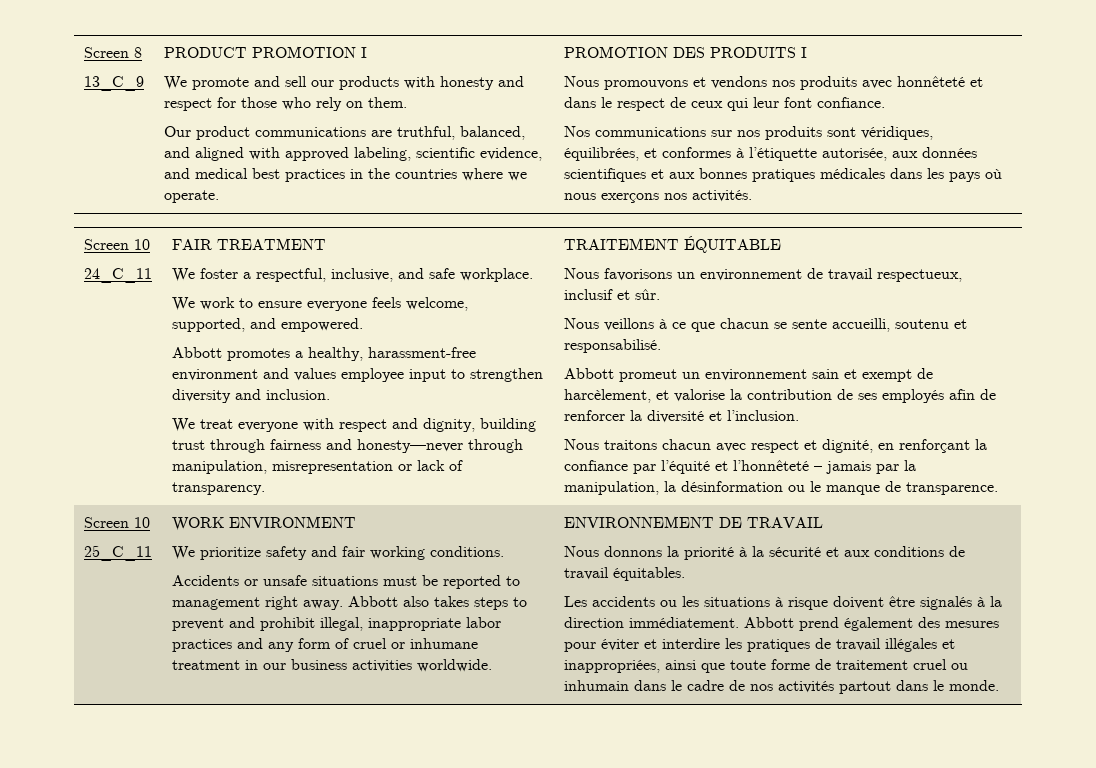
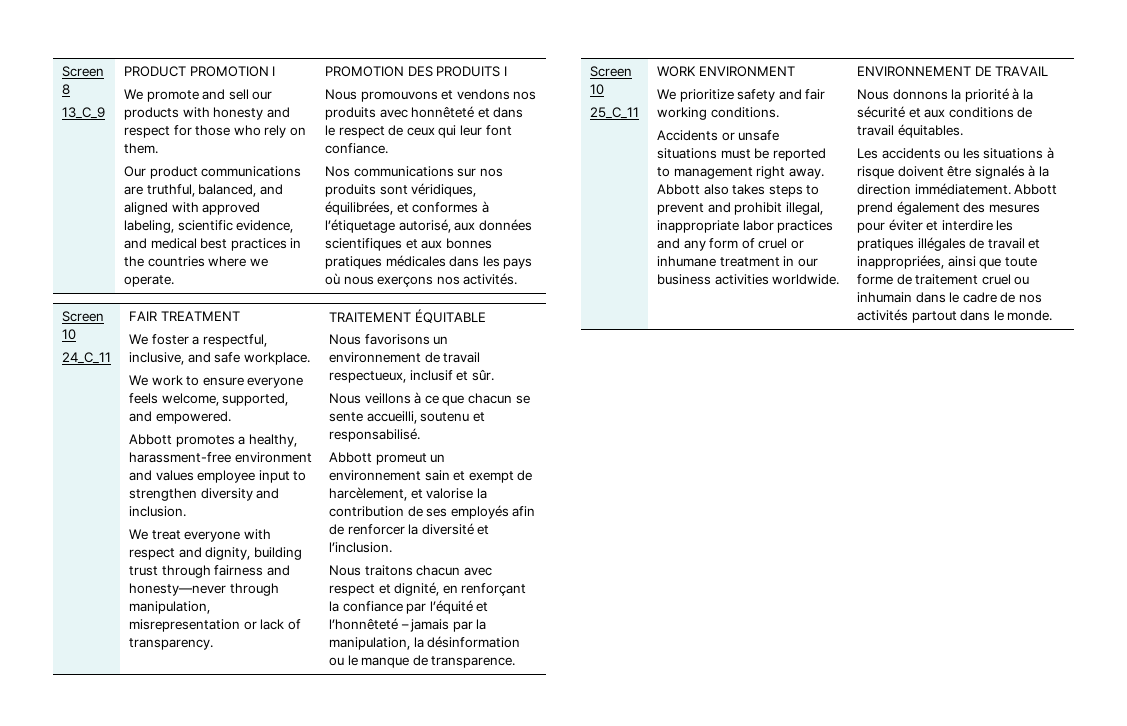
[748,147,887,161] l’étiquette autorisée, -> [324,219,451,233] l’étiquetage autorisé,
[814,638,937,652] de travail illégales -> [917,237,1025,251] illégales de travail

